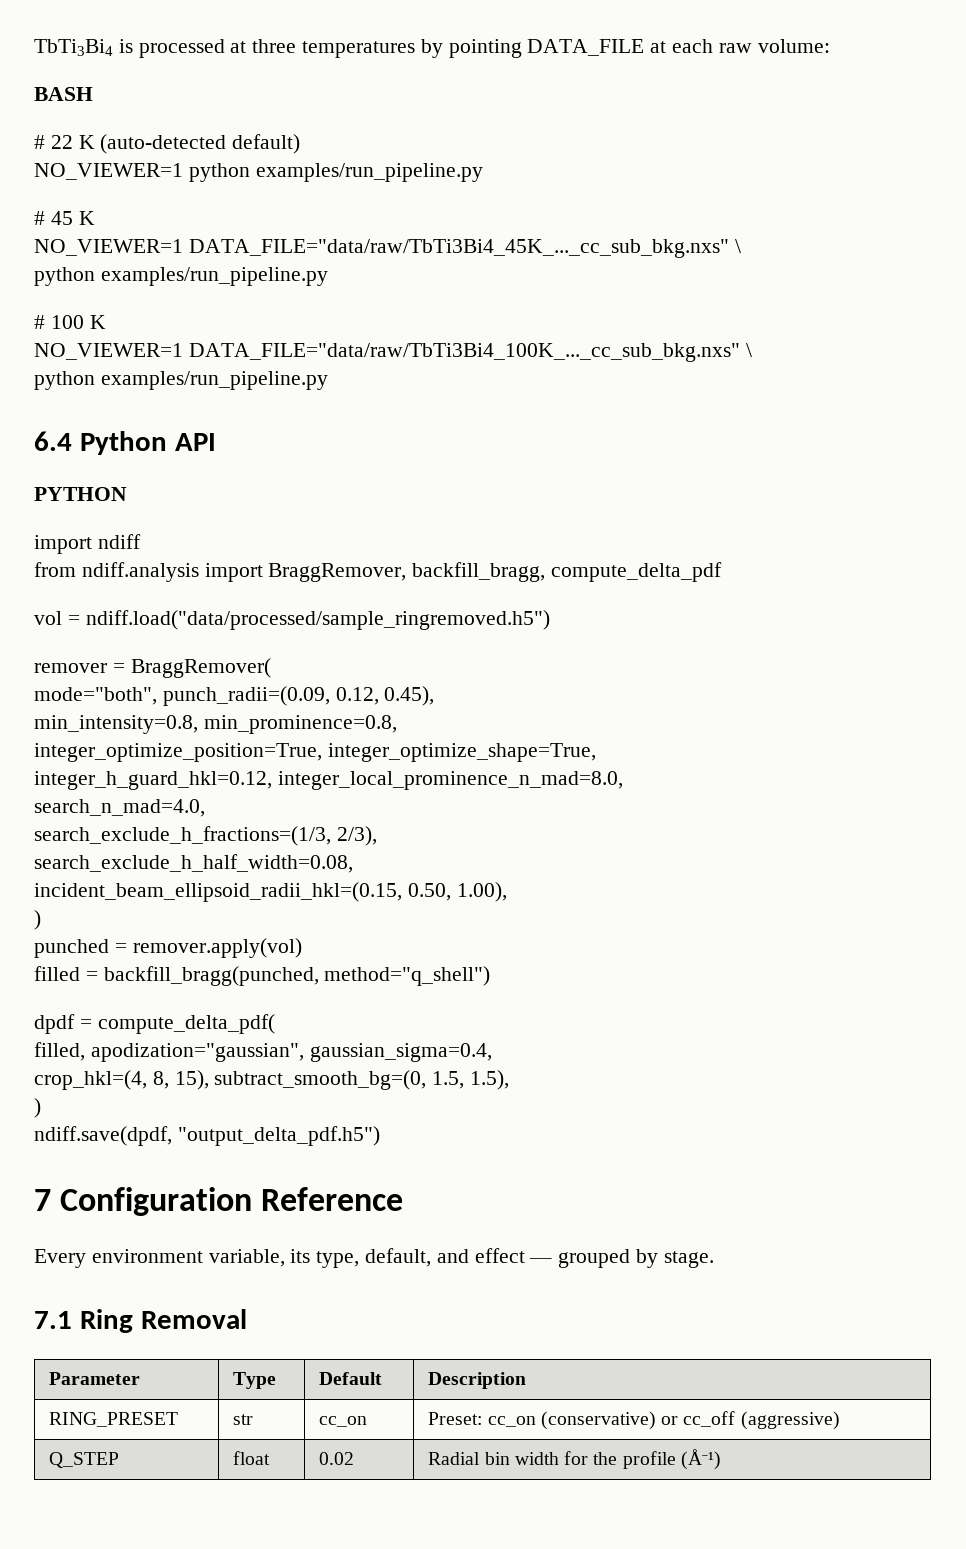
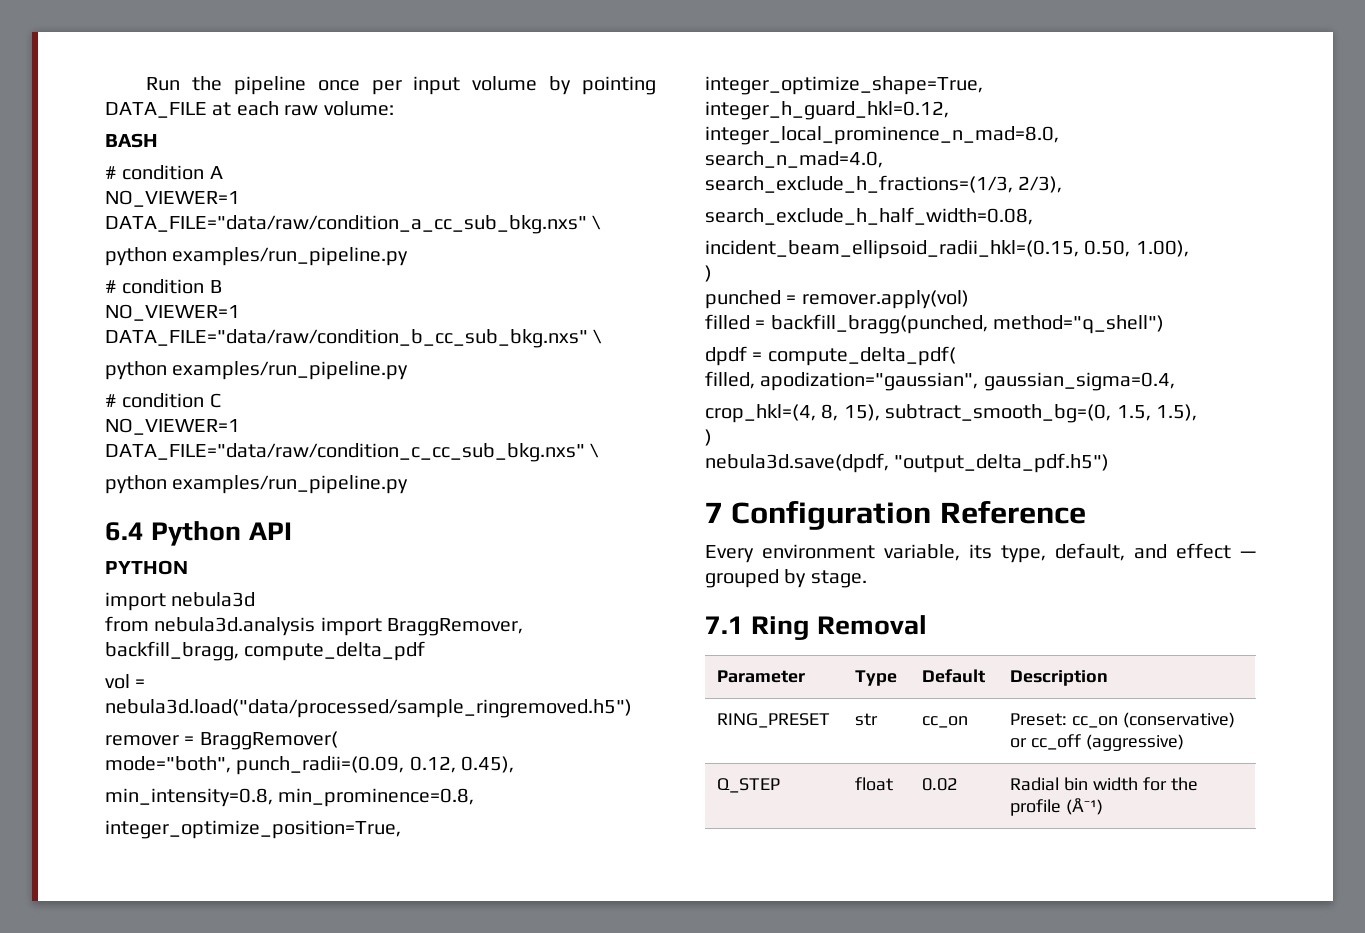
[34,39,416,58] TbTi3Bi4 is processed at three temperatures -> [146,76,538,95] Run the pipeline once per input volume
[50,134,301,154] [34,163,483,182] [34,211,95,225] [34,239,741,258] [34,267,328,286] [34,315,106,329] [34,343,740,362] 22 K (auto-detected default) // NO_VIEWER=1 python examples/run_pipeline.py // # 45 K // NO_VIEWER=1 DATA_FILE="data/raw/TbTi3Bi4_45K_..._cc_sub_bkg.nxs" \ // python examples/run_pipeline.py // # 100 K // NO_VIEWER=1 DATA_FILE="data/raw/TbTi3Bi4_100K_..._cc_sub_bkg.nxs" -> [122,165,223,180] [105,190,240,207] [105,215,602,234] [105,247,409,266] [105,279,222,294] [105,304,240,321] [105,329,603,348] [105,361,409,380] [105,393,221,408] [105,418,240,435] [105,443,585,462] condition A // NO_VIEWER=1 DATA_FILE="data/raw/condition_a_cc_sub_bkg.nxs" \ // python examples/run_pipeline.py // # condition B // NO_VIEWER=1 DATA_FILE="data/raw/condition_b_cc_sub_bkg.nxs" \ // python examples/run_pipeline.py // # condition C // NO_VIEWER=1 DATA_FILE="data/raw/condition_c_cc_sub_bkg.nxs"
[97,534,141,549] ndiff -> [171,592,256,607] nebula3d
[81,562,199,582] ndiff.analysis -> [154,617,316,636] nebula3d.analysis
[85,610,550,630] ndiff.load("data/processed/sample_ringremoved.h5") -> [105,699,632,718] nebula3d.load("data/processed/sample_ringremoved.h5")
[34,1126,172,1146] ndiff.save(dpdf, -> [705,453,889,473] nebula3d.save(dpdf,

